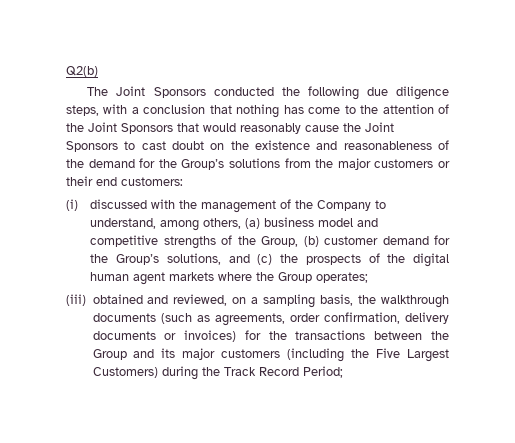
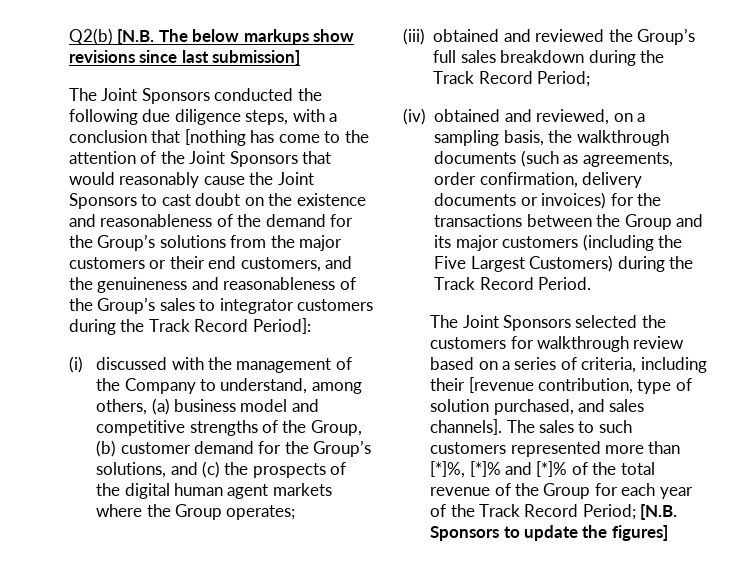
(98, 71) none -> [117,29,355,45] [69,50,301,66] [N.B. The below markups show revisions since last submission]
[236,104,280,118] nothing -> [184,129,246,146] [nothing
[121,177,183,186] customers: -> [240,256,353,272] [69,277,356,293] [69,297,374,314] [69,318,311,335] customers, and the genuineness and reasonableness of the Group’s sales to integrator customers during the Track Record Period]:
(169, 299) none -> [535,28,696,45] [433,50,665,66] [433,71,591,87] [403,108,532,125] reviewed the Group’s full sales breakdown during the Track Record Period; // (iv) obtained and
[302,366,343,378] Period; -> [538,277,592,290] [430,315,666,331] [430,336,685,352] [430,357,707,373] [430,377,692,394] [430,399,645,415] [430,419,632,435] [430,441,681,457] [430,461,655,478] [430,483,693,499] [430,504,678,520] [430,525,668,541] Period. // The Joint Sponsors selected the customers for walkthrough review based on a series of criteria, including their [revenue contribution, type of solution purchased, and sales channels]. The sales to such customers represented more than [*]%, [*]% and [*]% of the total revenue of the Group for each year of the Track Record Period; [N.B. Sponsors to update the figures]

